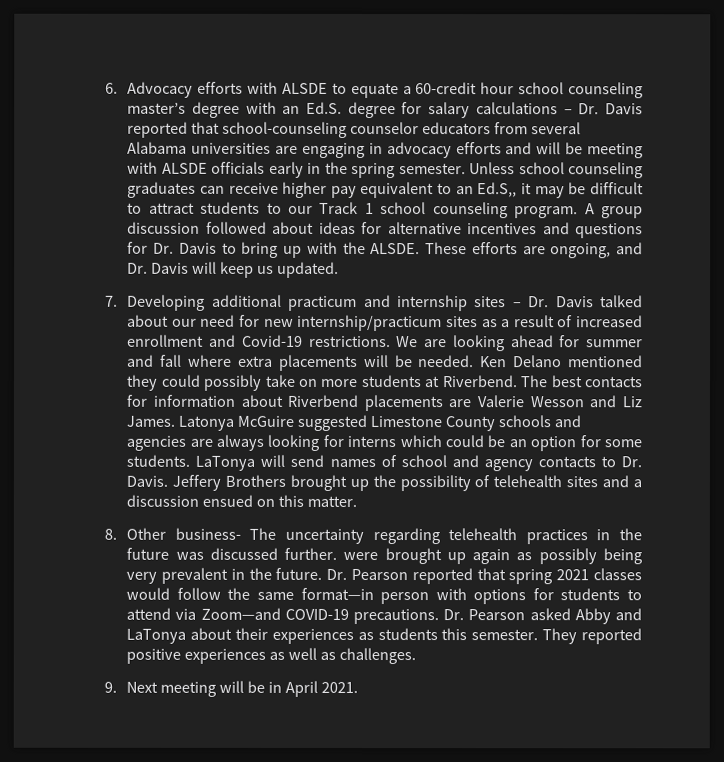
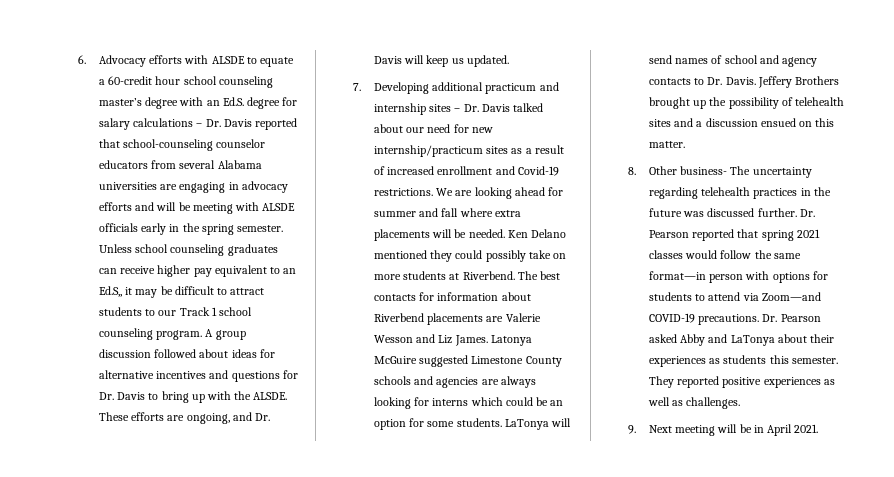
[343,548,642,565] [126,567,323,584] were brought up again as possibly being very prevalent in the future. -> (797, 212) none

